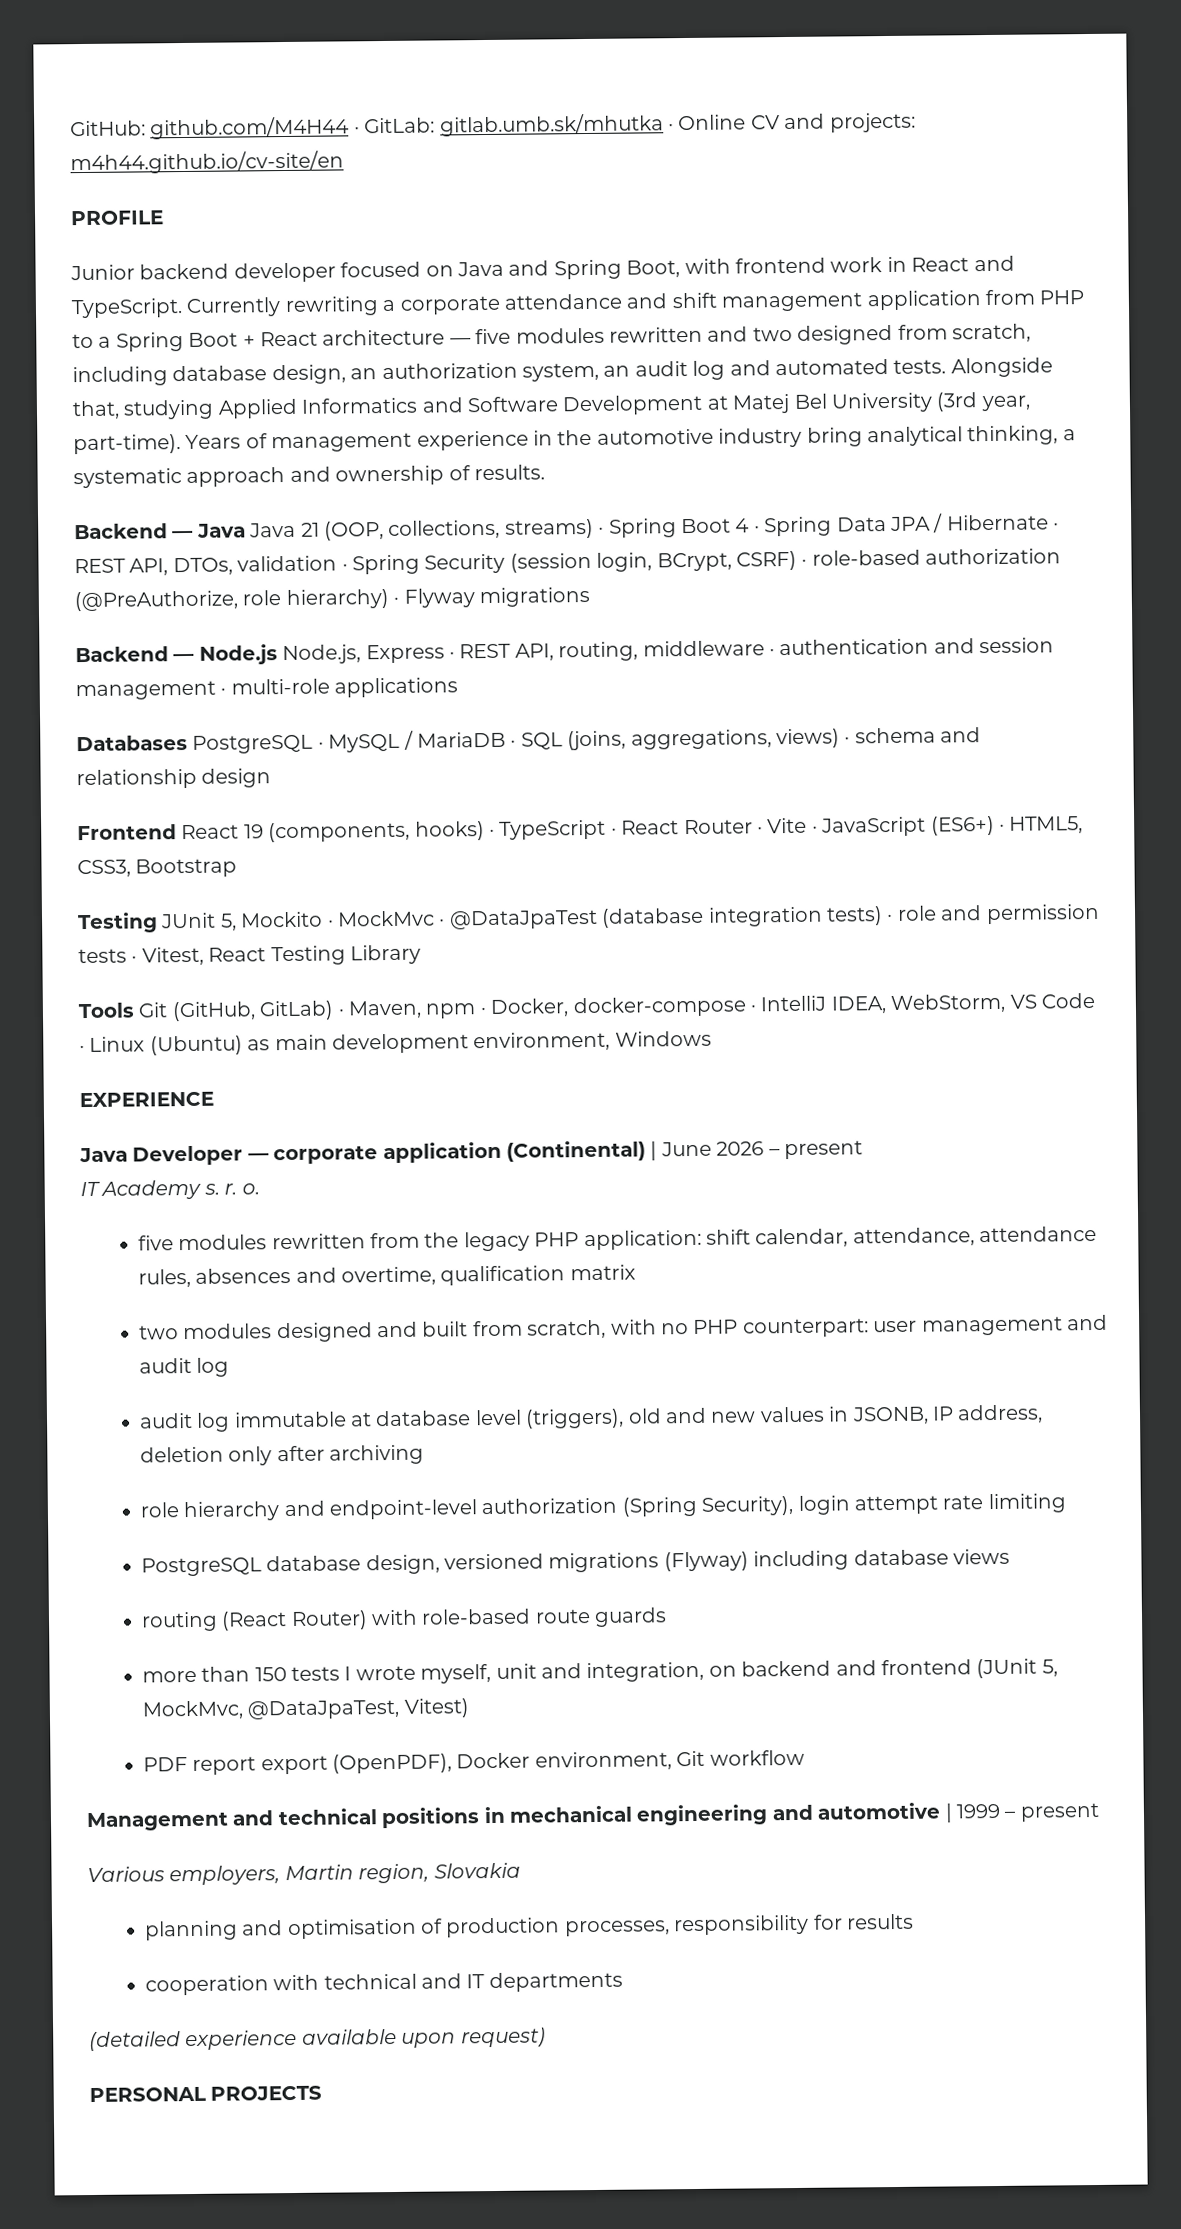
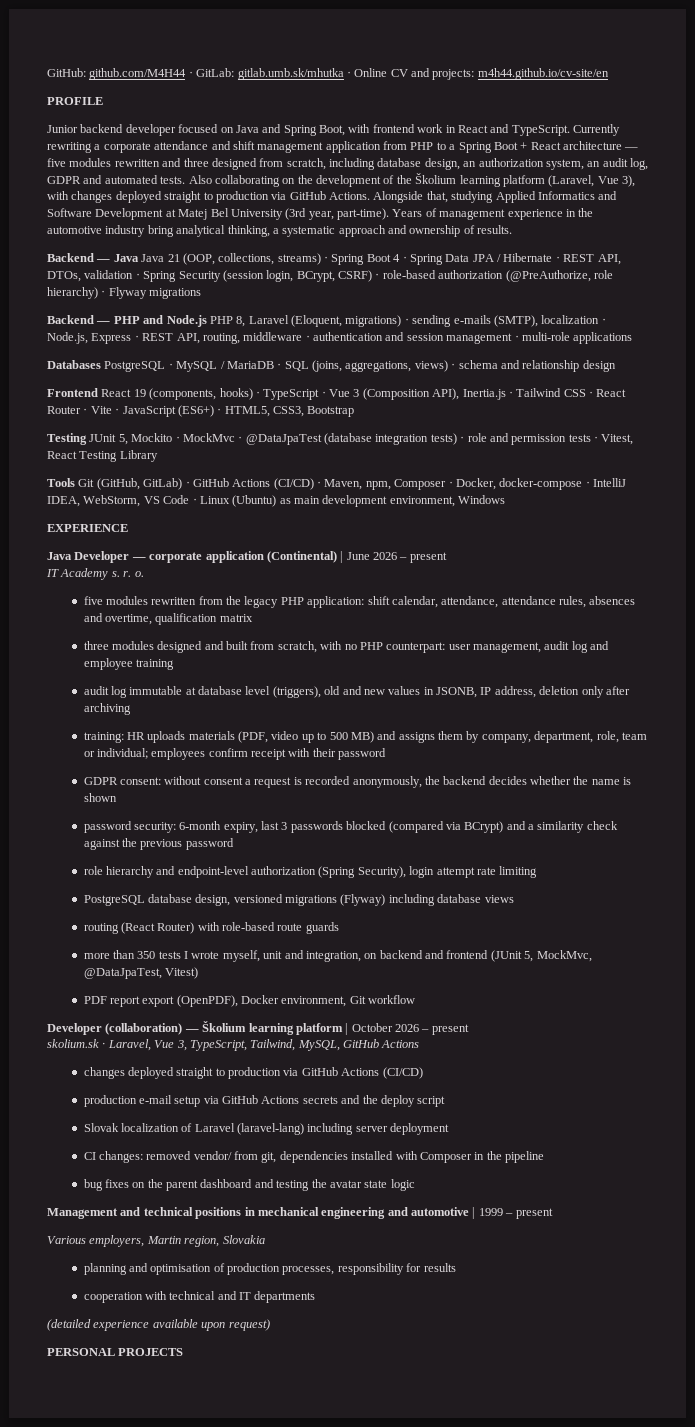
[752,326,793,342] two -> [183,158,209,167] three
[692,360,726,380] log -> [630,158,648,170] [47,176,81,184] log, GDPR
(947, 366) none -> [188,173,635,187] [47,191,370,203] Also collaborating on the development of the Školium learning platform (Laravel, Vue 3), with changes deployed straight to production via GitHub Actions.
[198,644,278,665] Node.js -> [113,315,606,327] PHP and Node.js PHP 8, Laravel (Eloquent, migrations) · sending e-mails (SMTP), localization ·
(617, 831) none -> [329,388,593,400] Vue 3 (Composition API), Inertia.js · Tailwind CSS ·
[348,1000,477,1019] Maven, npm -> [192,478,447,490] GitHub Actions (CI/CD) · Maven, npm, Composer
[138,1325,179,1340] two -> [83,641,109,650] three
[921,1314,1108,1336] [138,1357,230,1377] management and audit log -> [473,641,610,653] [83,658,174,670] management, audit log and employee training
(424, 1454) none -> [83,731,647,743] [83,748,387,760] [83,776,632,788] [83,793,117,802] [83,821,618,833] [83,838,234,850] // training: HR uploads materials (PDF, video up to 500 MB) and assigns them by company, department, role, team or individual; employees confirm receipt with their password // GDPR consent: without consent a request is recorded anonymously, the backend decides whether the name is shown // password security: 6-month expiry, last 3 passwords blocked (compared via BCrypt) and a similarity check against the previous password
[254,1667,287,1682] 150 -> [137,951,156,959] 350
(805, 1757) none -> [47,1021,469,1035] [47,1039,420,1051] [83,1067,423,1079] [83,1095,446,1107] [83,1123,450,1135] [83,1151,545,1163] [83,1179,415,1191] // Developer (collaboration) — Školium learning platform | October 2026 – present // skolium.sk · Laravel, Vue 3, TypeScript, Tailwind, MySQL, GitHub Actions // changes deployed straight to production via GitHub Actions (CI/CD) // production e-mail setup via GitHub Actions secrets and the deploy script // Slovak localization of Laravel (laravel-lang) including server deployment // CI changes: removed vendor/ from git, dependencies installed with Composer in the pipeline // bug fixes on the parent dashboard and testing the avatar state logic

